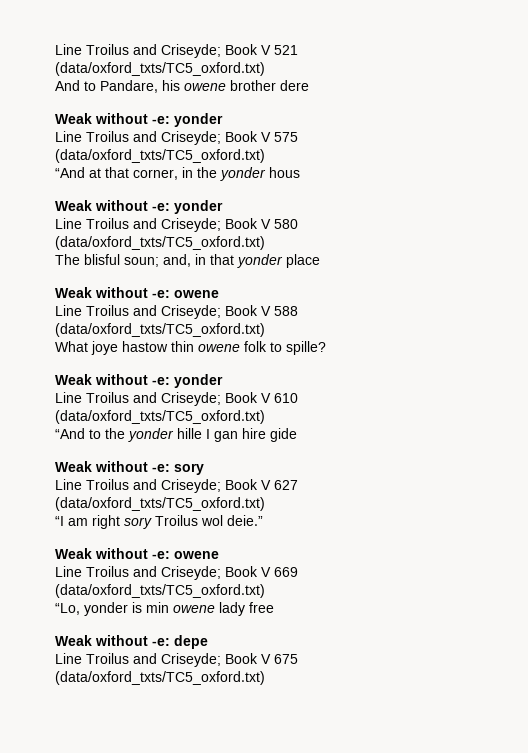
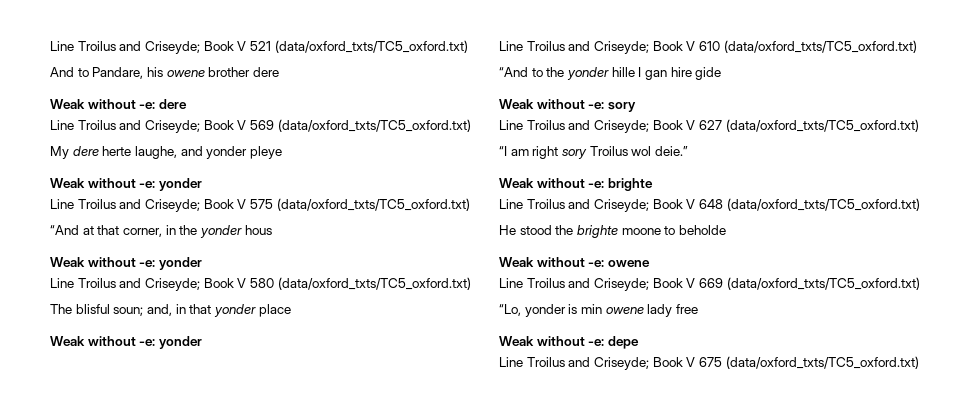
(309, 85) none -> [50,99,187,109] [50,119,471,133] [50,146,282,159] // Weak without -e: dere // Line Troilus and Criseyde; Book V 569 (data/oxford_txts/TC5_oxford.txt) // My dere herte laughe, and yonder pleye
[55,287,219,298] [55,305,298,319] [55,323,265,337] [55,341,326,355] // Weak without -e: owene // Line Troilus and Criseyde; Book V 588 (data/oxford_txts/TC5_oxford.txt) // What joye hastow thin owene folk to spille? -> (291, 310) none
(263, 520) none -> [499,178,653,191] [499,198,920,212] [499,225,726,238] // Weak without -e: brighte // Line Troilus and Criseyde; Book V 648 (data/oxford_txts/TC5_oxford.txt) // He stood the brighte moone to beholde

